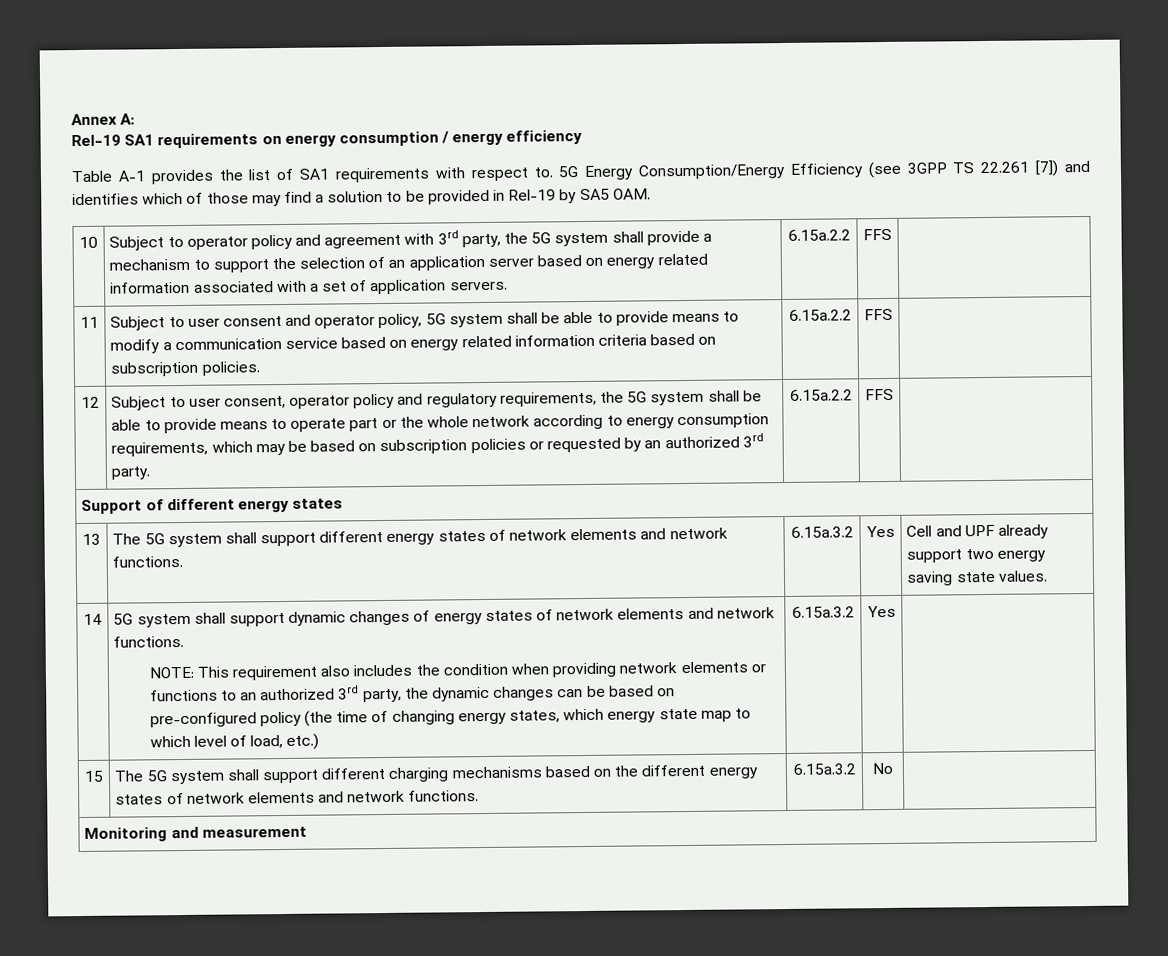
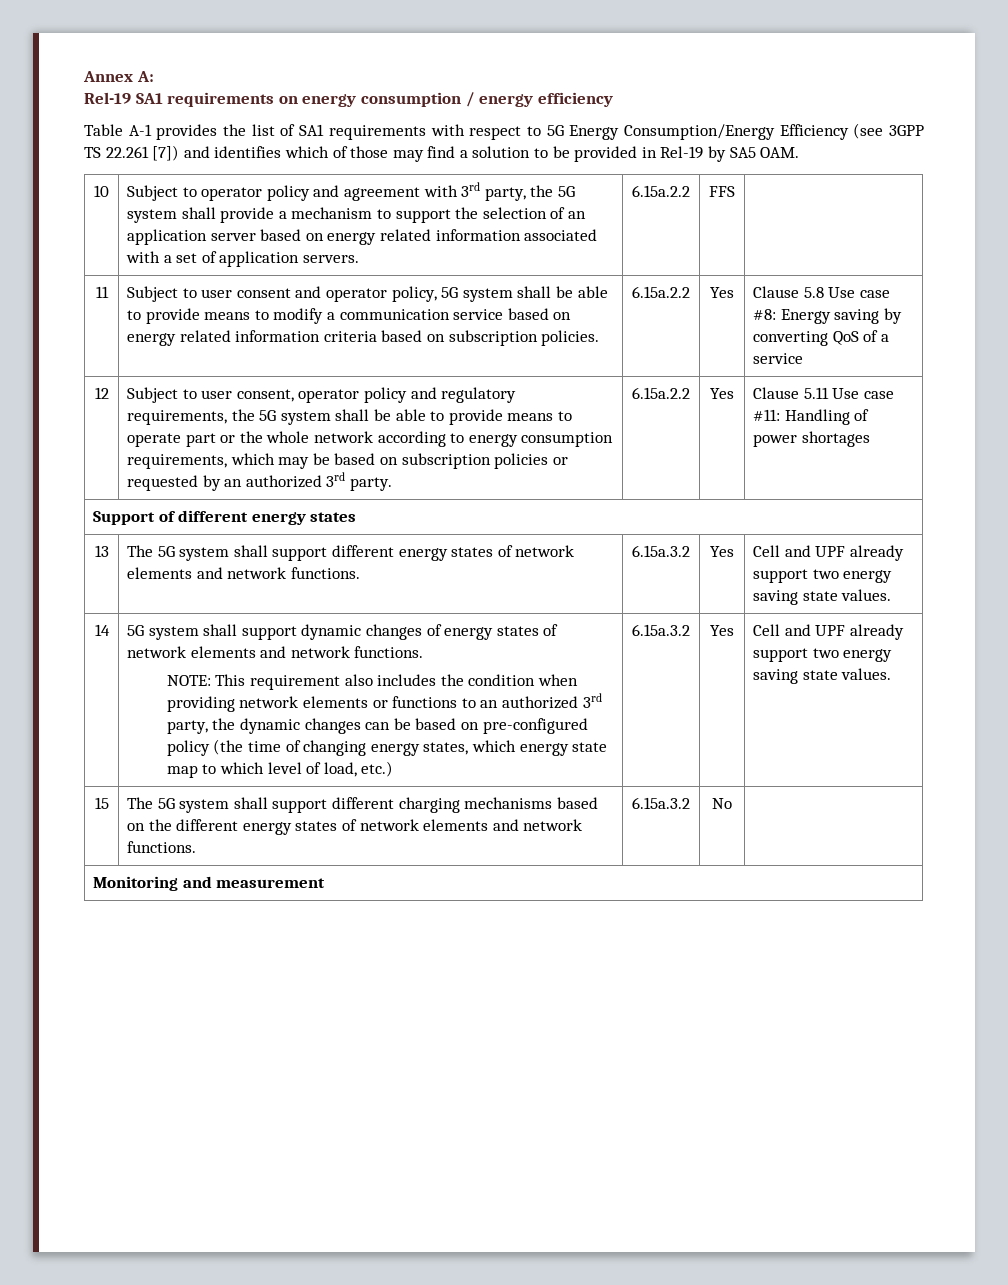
[533,167,554,178] to. -> [526,126,541,136] to
[864,308,893,321] FFS | -> [710,287,734,298] [753,286,890,298] [753,308,902,324] [753,330,889,346] [753,353,804,364] Yes | Clause 5.8 Use case #8: Energy saving by converting QoS of a service
[865,388,894,401] FFS | -> [710,388,734,399] [753,387,894,399] [753,409,870,425] [753,431,870,447] Yes | Clause 5.11 Use case #11: Handling of power shortages
(896, 611) none -> [753,624,904,640] [753,648,893,662] [753,668,892,684] Cell and UPF already support two energy saving state values.

